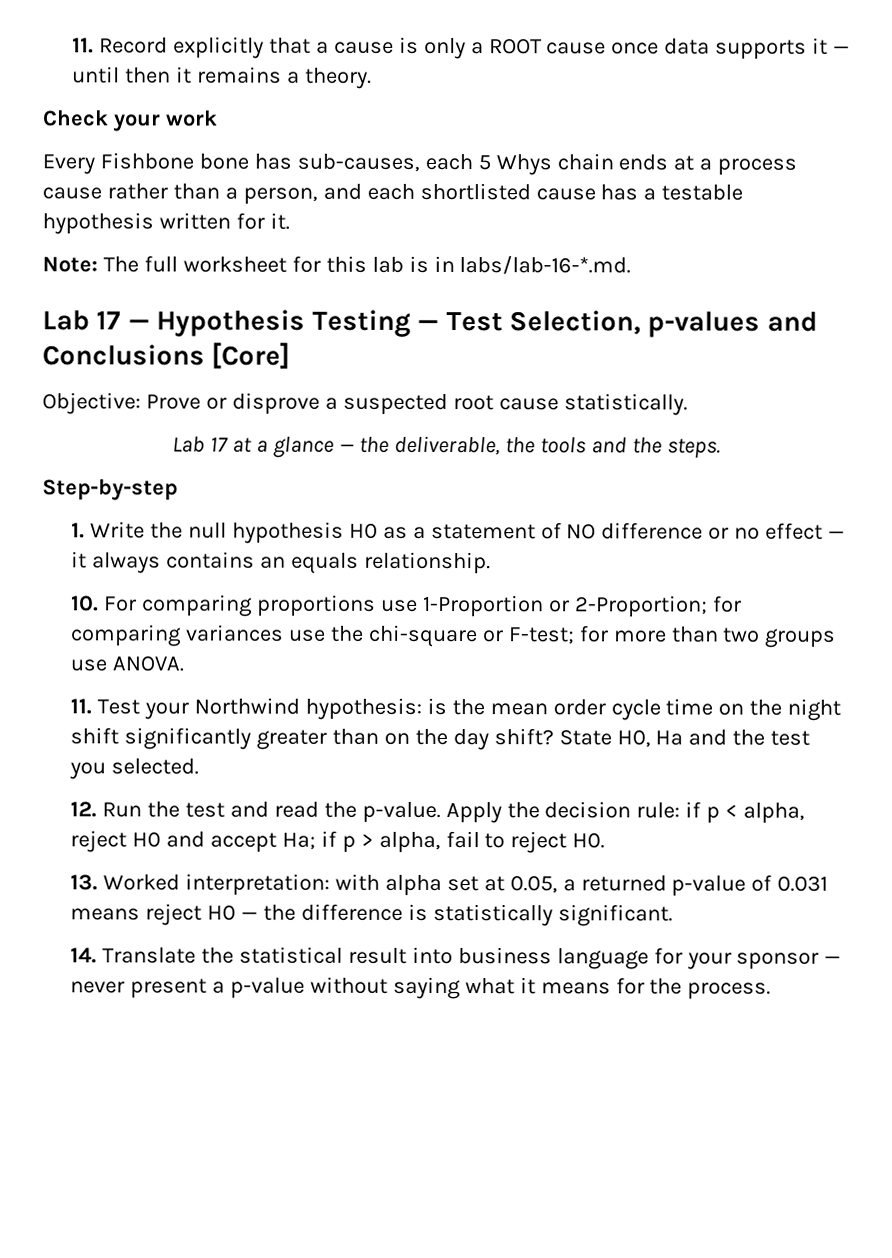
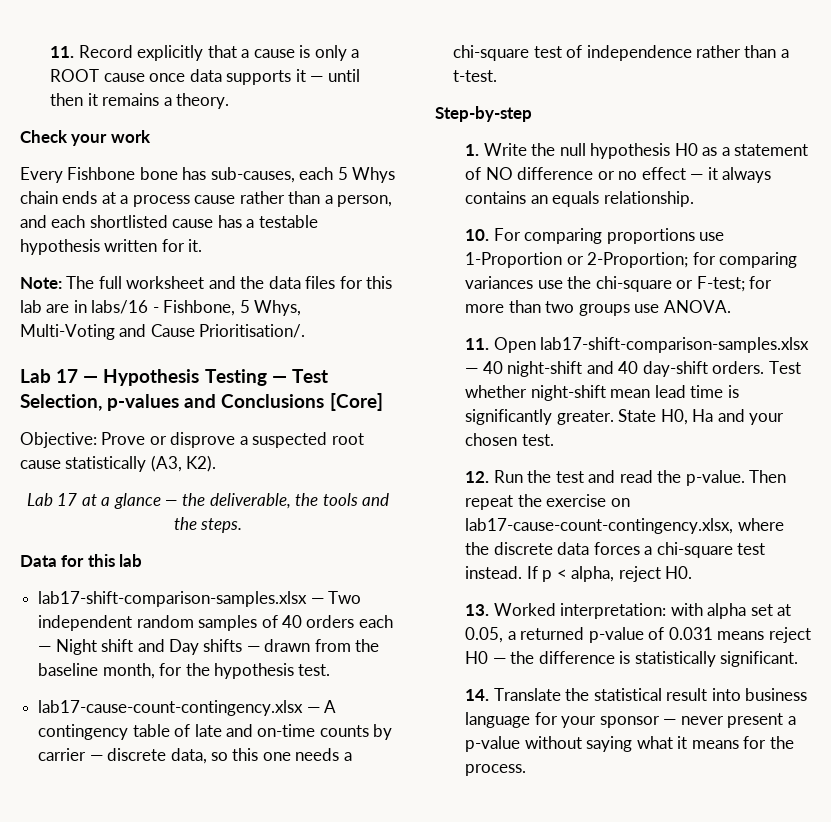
[291,255,632,275] for this lab is in labs/lab-16-*.md. -> [208,276,393,289] [20,300,302,316] [20,324,306,340] and the data files for this lab are in labs/16 - Fishbone, 5 Whys, Multi-Voting and Cause Prioritisation/.
[563,393,688,416] statistically. -> [65,455,217,472] statistically (A3, K2).
(721, 448) none -> [20,554,143,567] [38,591,362,607] [38,615,393,631] [38,639,380,655] [38,663,331,679] [38,700,337,716] [38,724,393,740] [38,748,352,764] [453,45,789,61] [453,70,498,82] // Data for this lab // lab17-shift-comparison-samples.xlsx — Two independent random samples of 40 orders each — Night shift and Day shifts — drawn from the baseline month, for the hypothesis test. // lab17-cause-count-contingency.xlsx — A contingency table of late and on-time counts by carrier — discrete data, so this one needs a chi-square test of independence rather than a t-test.
[96,697,842,721] [70,727,811,751] [69,758,199,780] Test your Northwind hypothesis: is the mean order cycle time on the night shift significantly greater than on the day shift? State H0, Ha and the test you selected. -> [493,337,810,353] [465,361,801,377] [465,385,739,401] [465,409,785,425] [465,433,554,446] Open lab17-shift-comparison-samples.xlsx — 40 night-shift and 40 day-shift orders. Test whether night-shift mean lead time is significantly greater. State H0, Ha and your chosen test.
[445,801,806,824] [70,830,506,853] Apply the decision rule: if p < alpha, reject H0 and accept Ha; if p > alpha, fail to -> [749,470,787,483] [465,494,630,510] [465,518,784,534] [465,542,766,558] [465,566,615,582] Then repeat the exercise on lab17-cause-count-contingency.xlsx, where the discrete data forces a chi-square test instead. If p < alpha,

